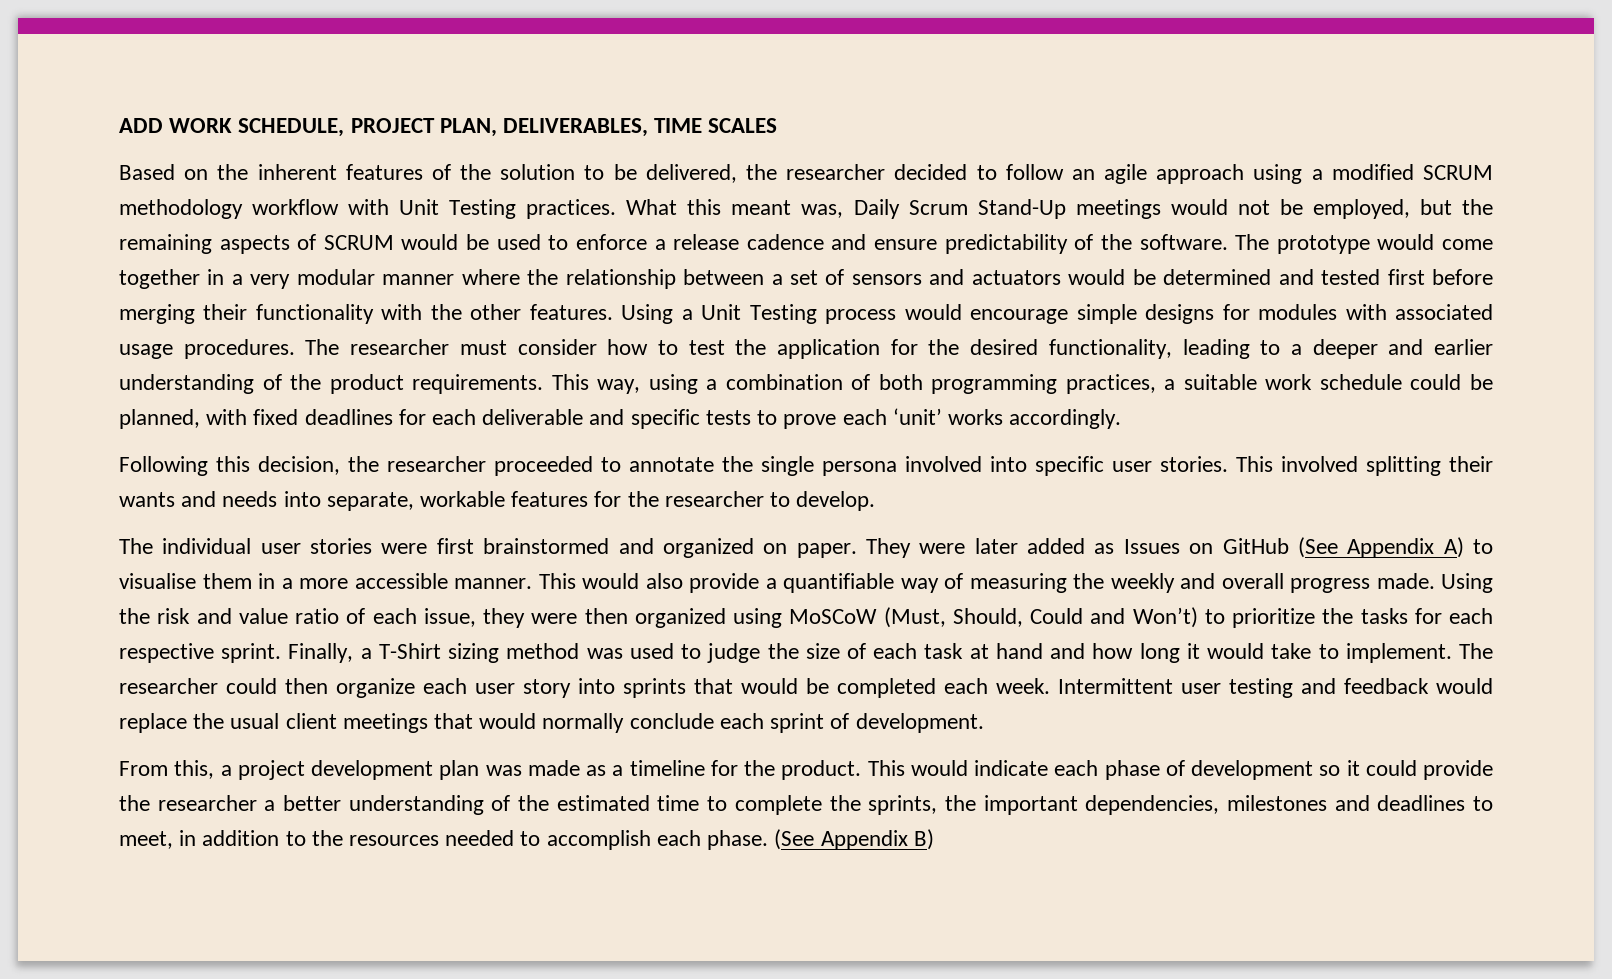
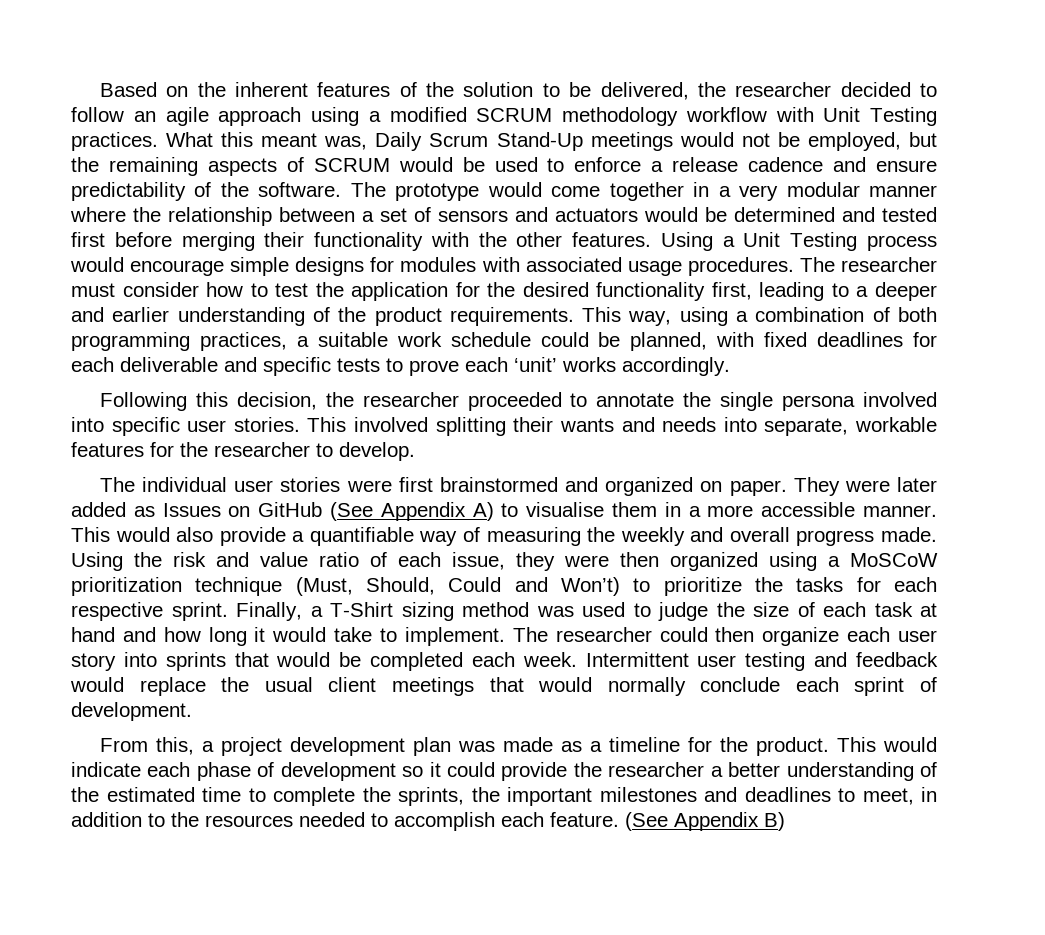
[119,118,778,137] ADD WORK SCHEDULE, PROJECT PLAN, DELIVERABLES, TIME SCALES // -> (99, 89) none
[1048,339,1172,359] functionality, -> [596,282,752,301] functionality first,
[789,609,878,624] MoSCoW -> [828,553,938,567] [71,577,283,596] a MoSCoW prioritization technique
[1085,795,1220,815] dependencies, -> (592, 796) none
[707,830,769,850] phase. -> [550,812,619,827] feature.

